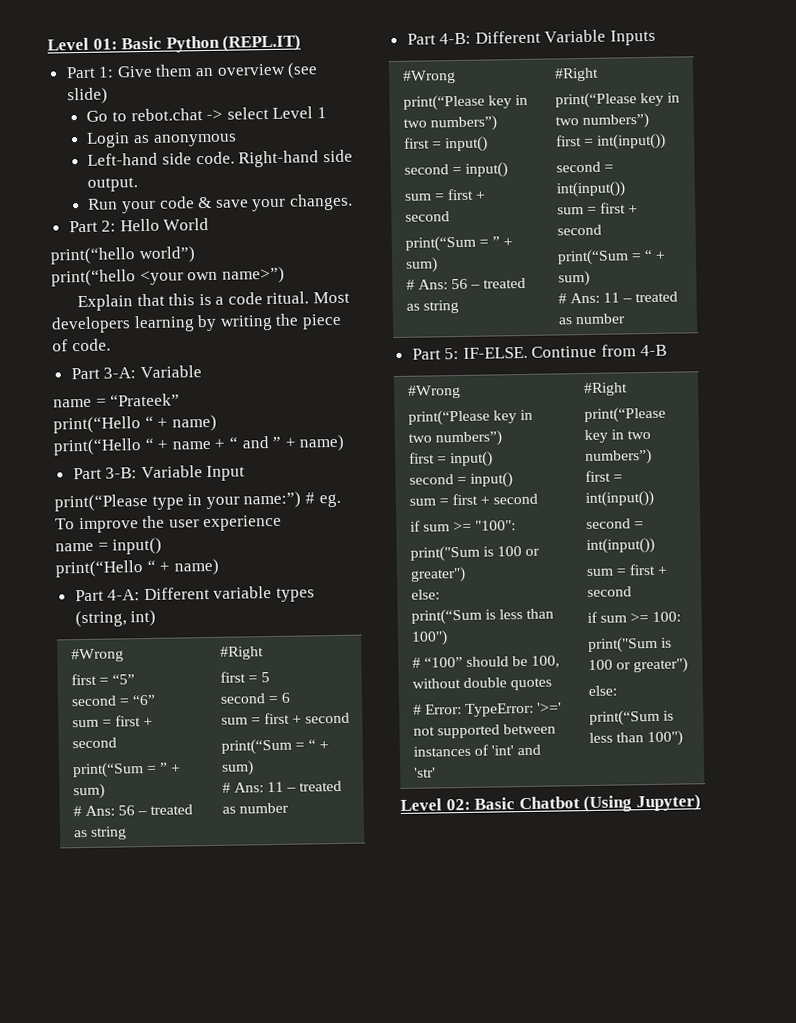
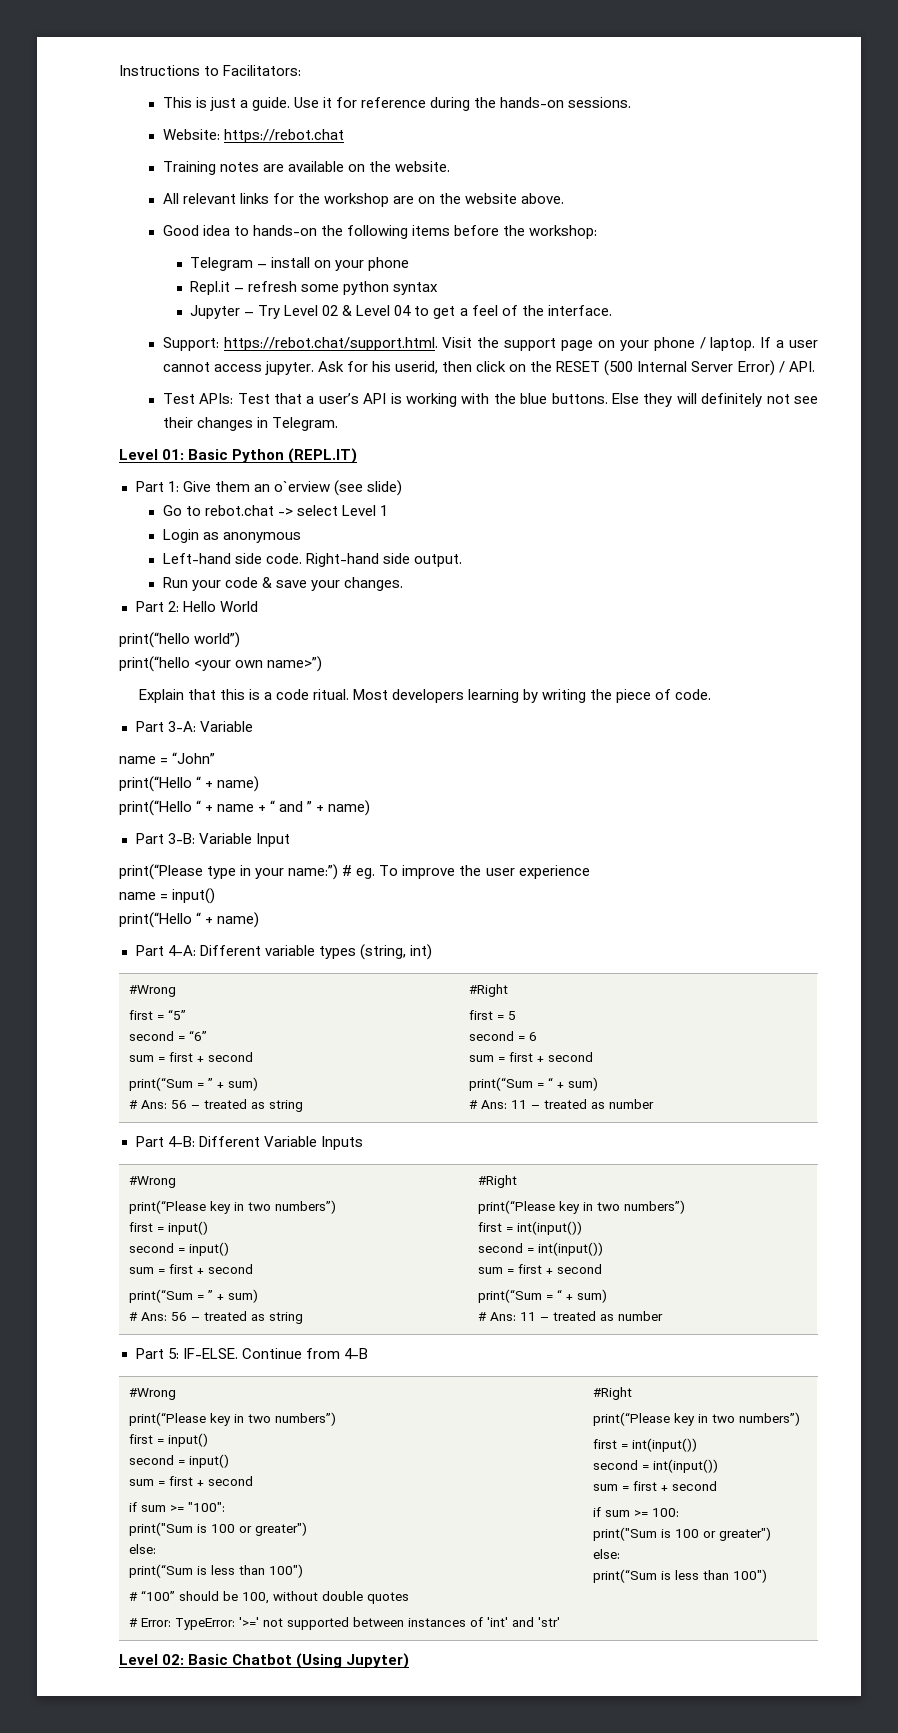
(47, 44) none -> [119,65,302,76] [162,97,632,111] [162,129,344,143] [162,161,451,175] [162,193,565,207] [162,225,598,239] [190,257,410,271] [190,281,439,295] [190,305,612,319] [162,337,819,351] [162,360,815,376] [162,393,818,407] [162,417,338,431] Instructions to Facilitators: // This is just a guide. Use it for reference during the hands-on sessions. // Website: https://rebot.chat // Training notes are available on the website. // All relevant links for the workshop are on the website above. // Good idea to hands-on the following items before the workshop: // Telegram – install on your phone // Repl.it – refresh some python syntax // Jupyter – Try Level 02 & Level 04 to get a feel of the interface. // Support: https://rebot.chat/support.html. Visit the support page on your phone / laptop. If a user cannot access jupyter. Ask for his userid, then click on the RESET (500 Internal Server Error) / API. // Test APIs: Test that a user’s API is working with the blue buttons. Else they will definitely not see their changes in Telegram. //
[216,63,286,76] overview -> [273,481,330,492] o`erview
[110,393,181,407] “Prateek” -> [172,752,216,764] “John”

